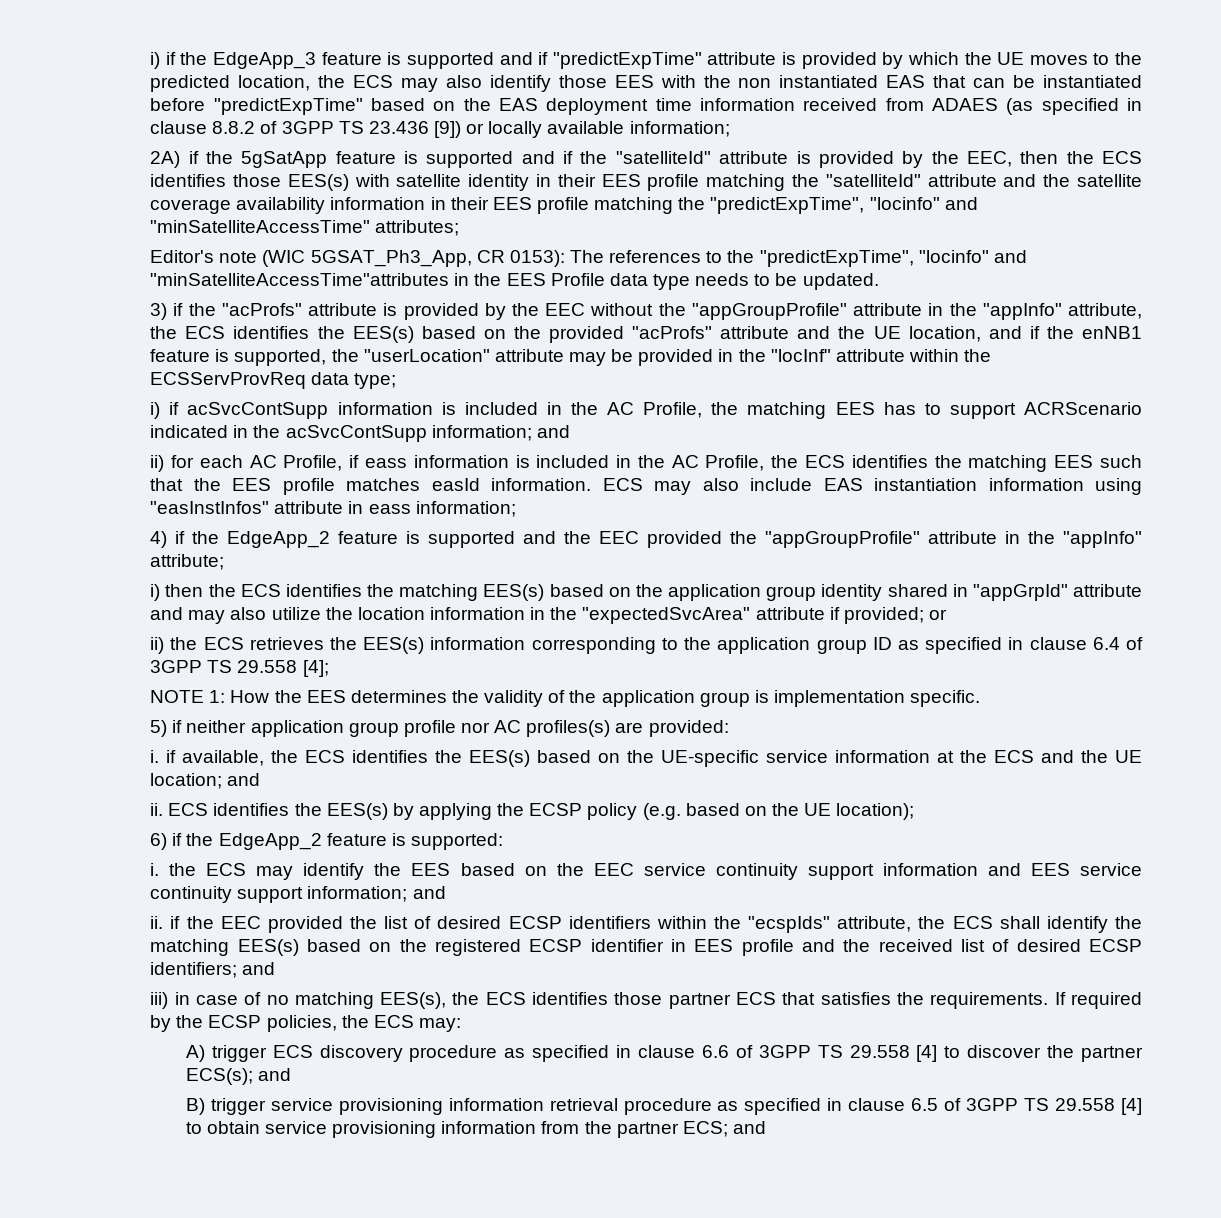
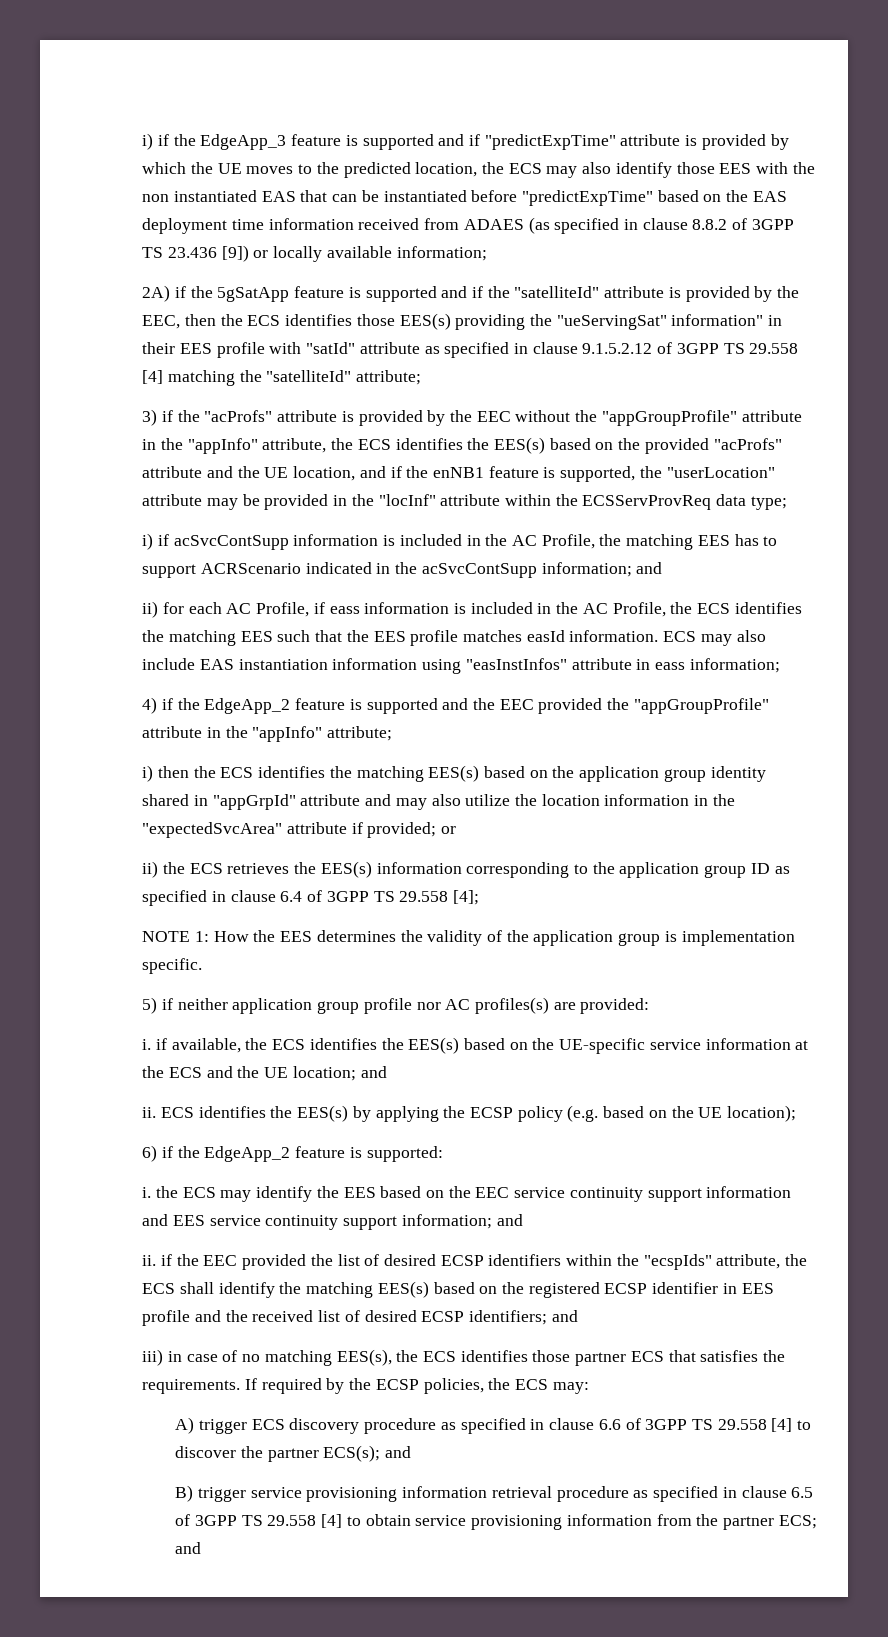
[354,174,1142,191] [150,197,978,214] [150,220,460,236] [150,250,1027,267] [150,273,879,290] with satellite identity in their EES profile matching the "satelliteId" attribute and the satellite coverage availability information in their EES profile matching the "predictExpTime", "locinfo" and "minSatelliteAccessTime" attributes; // Editor's note (WIC 5GSAT_Ph3_App, CR 0153): The references to the "predictExpTime", "locinfo" and "minSatelliteAccessTime"attributes in the EES Profile data type needs to be updated. -> [455,314,783,330] [142,342,799,358] [142,370,422,386] providing the "ueServingSat" information" in their EES profile with "satId" attribute as specified in clause 9.1.5.2.12 of 3GPP TS 29.558 [4] matching the "satelliteId" attribute;

